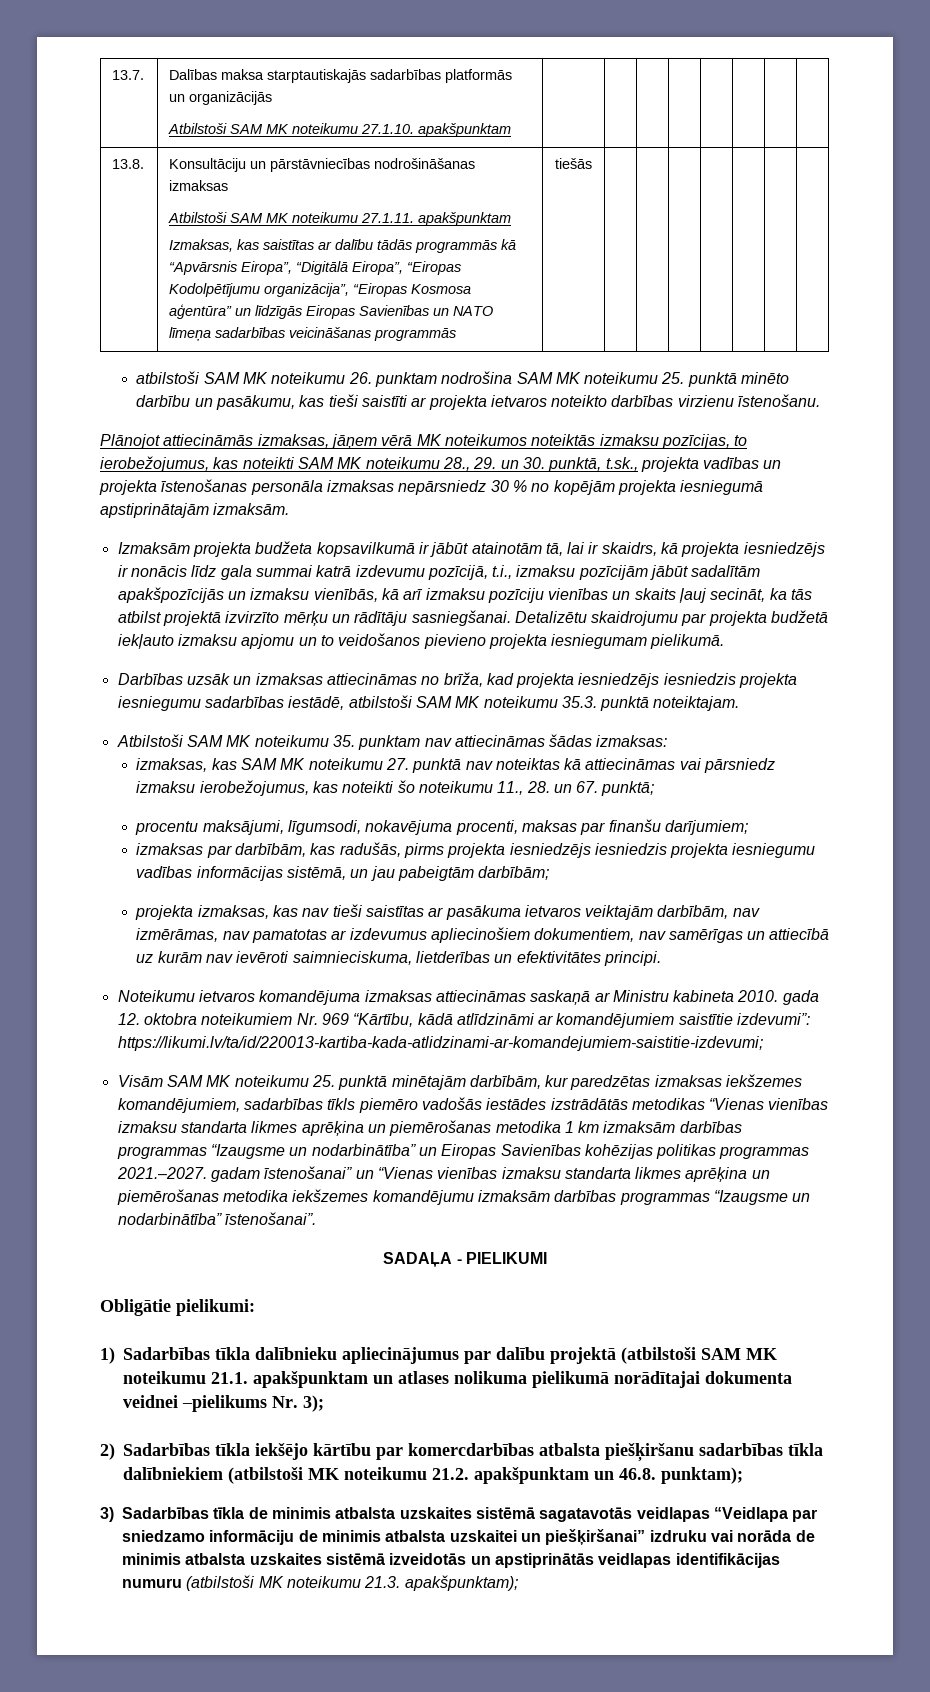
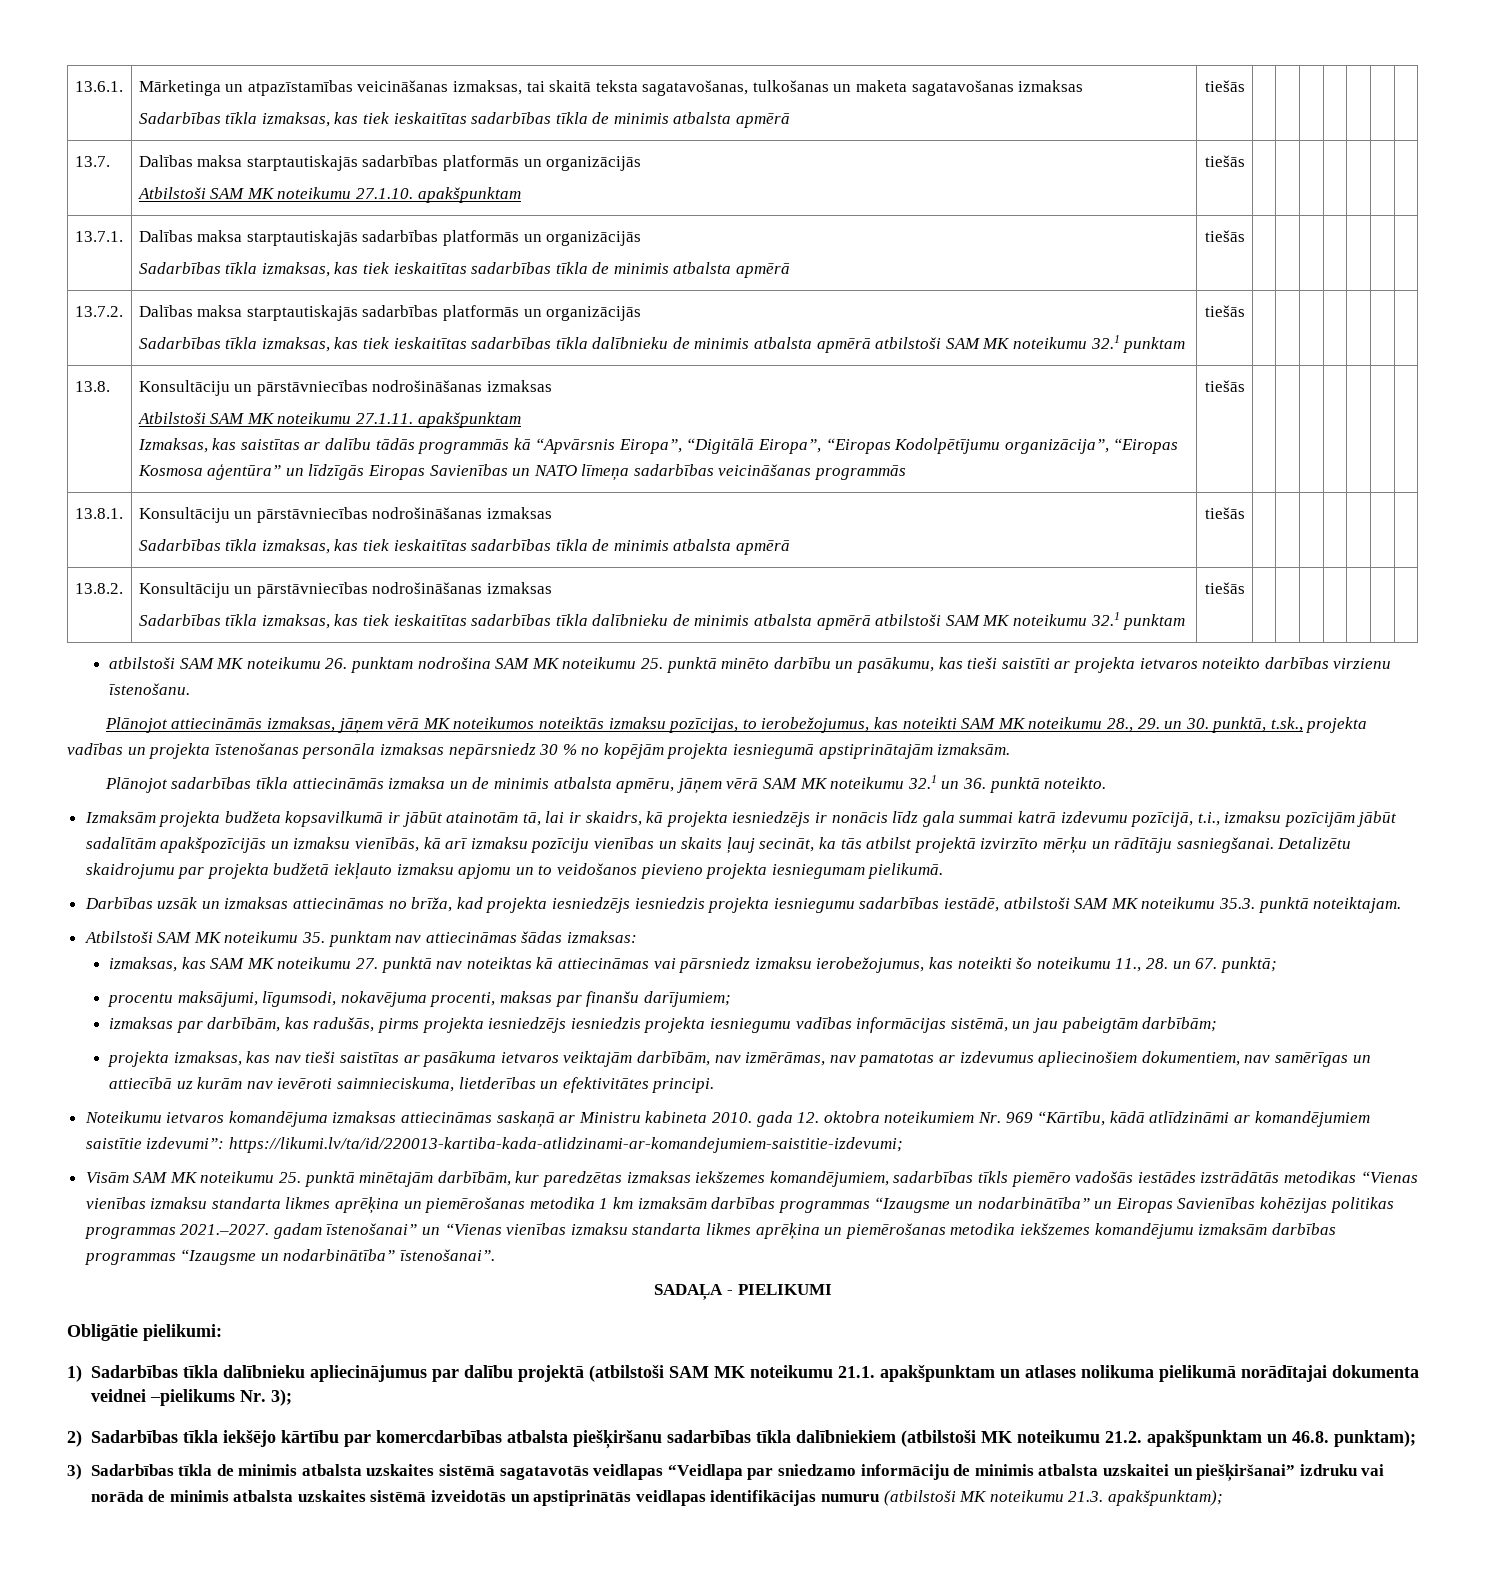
(112, 75) none -> [74,81,123,92] [138,80,1084,96] [138,112,791,128] [1204,80,1245,92] 13.6.1. | Mārketinga un atpazīstamības veicināšanas izmaksas, tai skaitā teksta sagatavošanas, tulkošanas un maketa sagatavošanas izmaksas // Sadarbības tīkla izmaksas, kas tiek ieskaitītas sadarbības tīkla de minimis atbalsta apmērā | tiešās | | | | | | | //
(512, 130) none -> [1204,155,1245,167] [74,231,123,242] [138,230,642,246] [138,262,791,278] [1204,230,1245,242] [74,306,123,317] [138,305,642,321] [138,335,1186,353] [1204,305,1245,317] tiešās | | | | | | | // 13.7.1. | Dalības maksa starptautiskajās sadarbības platformās un organizācijās // Sadarbības tīkla izmaksas, kas tiek ieskaitītas sadarbības tīkla de minimis atbalsta apmērā | tiešās | | | | | | | // 13.7.2. | Dalības maksa starptautiskajās sadarbības platformās un organizācijās // Sadarbības tīkla izmaksas, kas tiek ieskaitītas sadarbības tīkla dalībnieku de minimis atbalsta apmērā atbilstoši SAM MK noteikumu 32.1 punktam | tiešās
(592, 163) none -> [74,508,123,519] [138,507,552,523] [138,539,791,555] [1204,507,1245,519] [74,583,123,594] [138,582,552,598] [138,612,1186,630] [1204,582,1245,594] // 13.8.1. | Konsultāciju un pārstāvniecības nodrošināšanas izmaksas // Sadarbības tīkla izmaksas, kas tiek ieskaitītas sadarbības tīkla de minimis atbalsta apmērā | tiešās | | | | | | | // 13.8.2. | Konsultāciju un pārstāvniecības nodrošināšanas izmaksas // Sadarbības tīkla izmaksas, kas tiek ieskaitītas sadarbības tīkla dalībnieku de minimis atbalsta apmērā atbilstoši SAM MK noteikumu 32.1 punktam | tiešās | | | | | | |
(290, 509) none -> [104,775,1107,794] // Plānojot sadarbības tīkla attiecināmās izmaksa un de minimis atbalsta apmēru, jāņem vērā SAM MK noteikumu 32.1 un 36. punktā noteikto.

